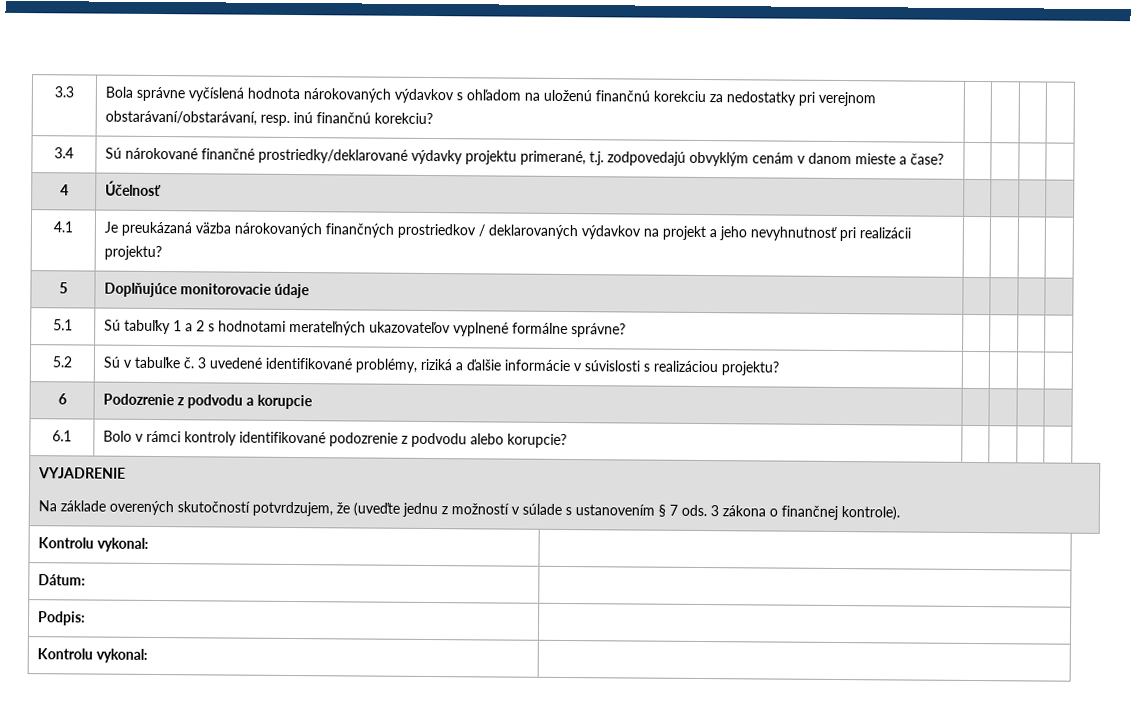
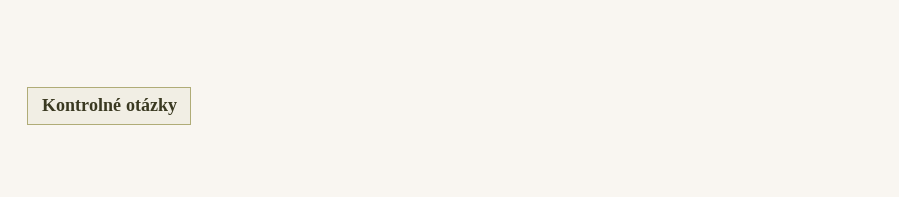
[54,86,74,98] [104,86,876,107] [104,110,433,126] [54,147,74,159] [104,147,944,167] [59,184,69,196] [104,180,162,197] [53,221,73,233] [103,221,911,242] [103,245,162,261] [58,282,68,294] [103,282,310,299] [53,319,73,331] [103,319,626,338] [52,356,72,368] [102,356,779,376] [57,393,67,405] [102,393,313,410] [52,430,72,442] [102,430,567,449] [37,467,126,479] [37,500,900,521] [37,537,149,552] [37,574,86,586] [37,611,86,626] [36,648,148,663] 3.3 | Bola správne vyčíslená hodnota nárokovaných výdavkov s ohľadom na uloženú finančnú korekciu za nedostatky pri verejnom obstarávaní/obstarávaní, resp. inú finančnú korekciu? | | | | // 3.4 | Sú nárokované finančné prostriedky/deklarované výdavky projektu primerané, t.j. zodpovedajú obvyklým cenám v danom mieste a čase? | | | | // 4 | Účelnosť | | | | // 4.1 | Je preukázaná väzba nárokovaných finančných prostriedkov / deklarovaných výdavkov na projekt a jeho nevyhnutnosť pri realizácii projektu? | | | | // 5 | Doplňujúce monitorovacie údaje | | | | // 5.1 | Sú tabuľky 1 a 2 s hodnotami merateľných ukazovateľov vyplnené formálne správne? | | | | // 5.2 | Sú v tabuľke č. 3 uvedené identifikované problémy, riziká a ďalšie informácie v súvislosti s realizáciou projektu? | | | | // 6 | Podozrenie z podvodu a korupcie | | | | // 6.1 | Bolo v rámci kontroly identifikované podozrenie z podvodu alebo korupcie? | | | | // VYJADRENIE // Na základe overených skutočností potvrdzujem, že (uveďte jednu z možností v súlade s ustanovením § 7 ods. 3 zákona o finančnej kontrole). // Kontrolu vykonal: | // Dátum: | // Podpis: | // Kontrolu vykonal: | -> [41,98,177,115] Kontrolné otázky

